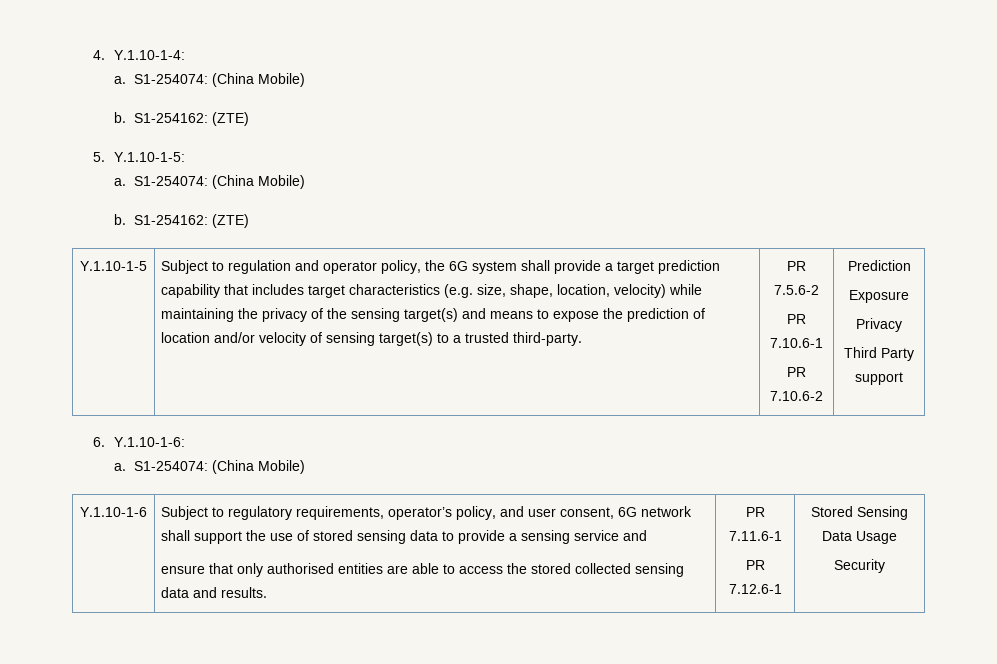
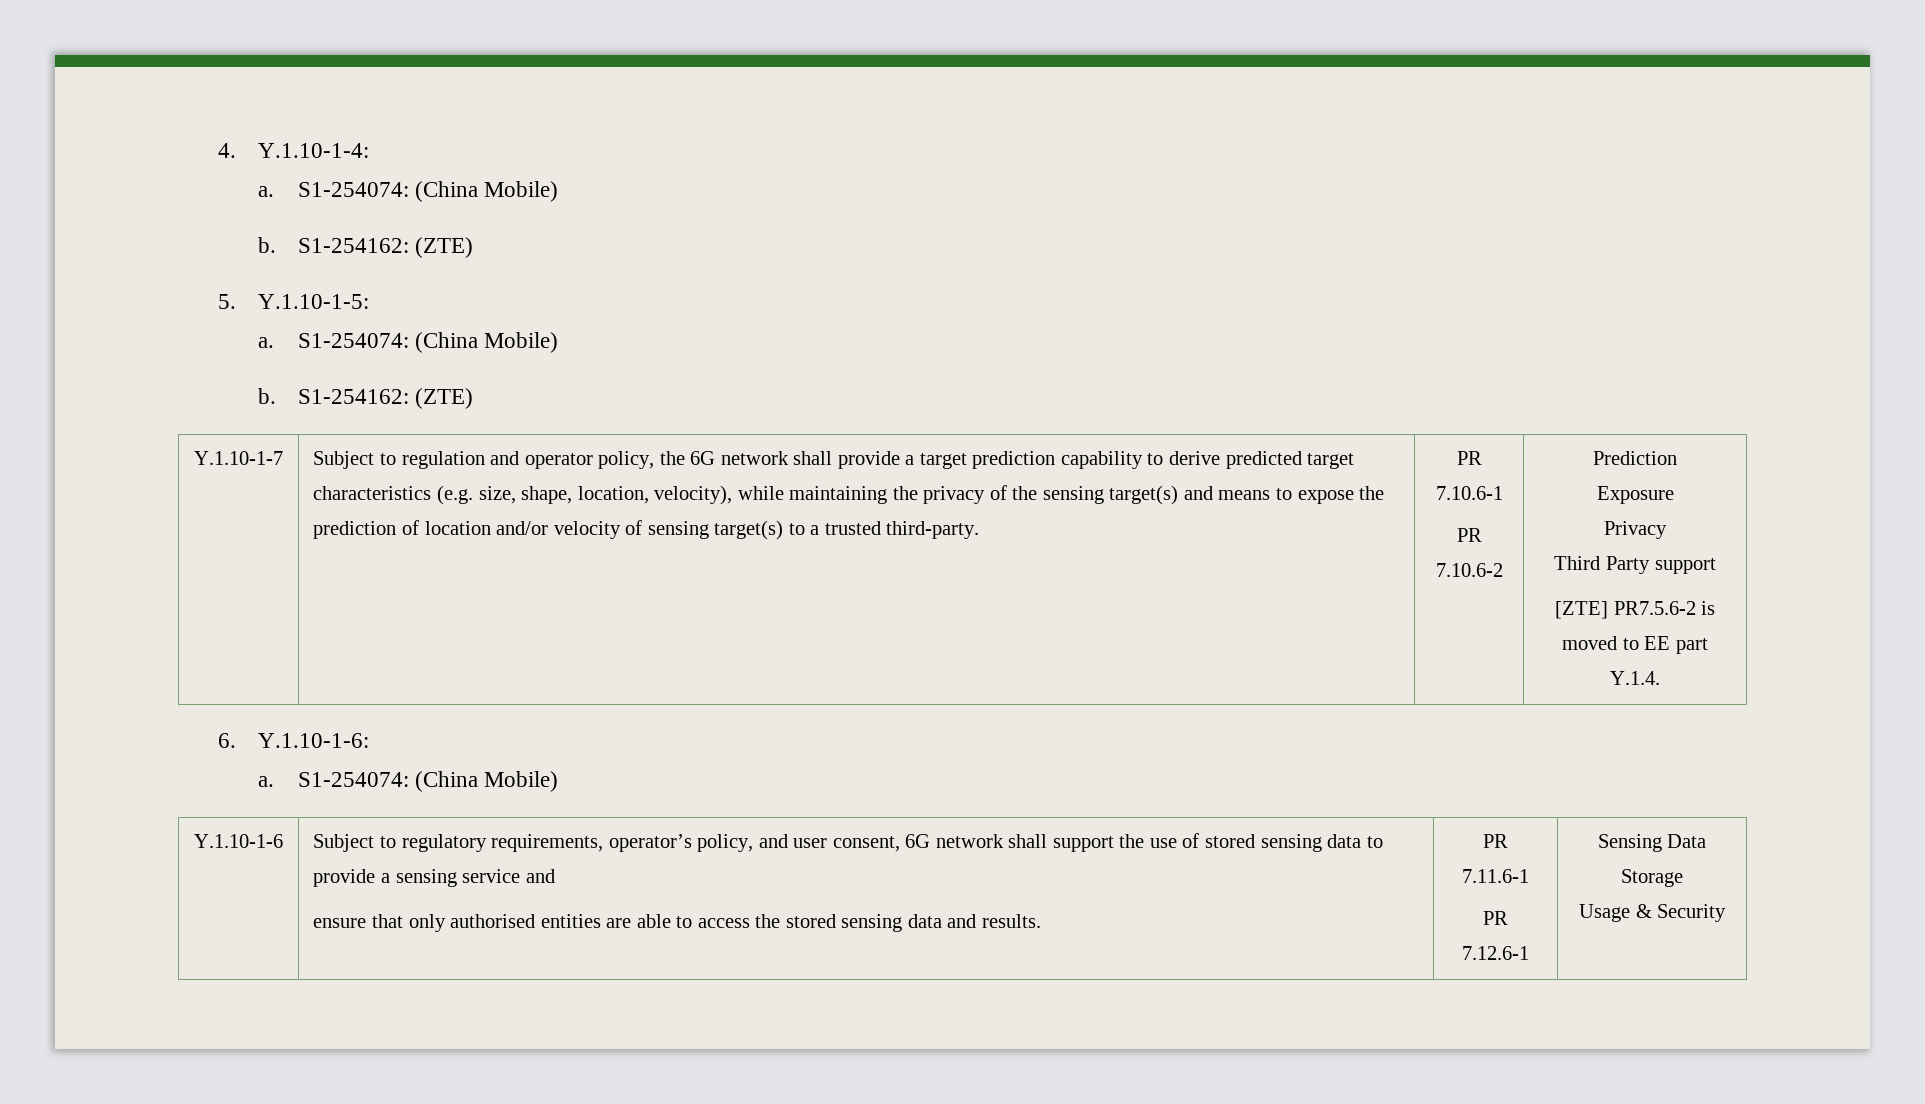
[80,261,147,271] Y.1.10-1-5 -> [194,451,283,465] Y.1.10-1-7
[472,261,518,274] system -> [720,451,789,465] network
[224,284,305,295] that includes -> [1147,451,1302,469] to derive predicted
[614,284,667,298] velocity) -> [654,485,733,505] velocity),
[774,285,819,295] [787,314,806,324] 7.5.6-2 // PR -> (1482, 458) none
(903, 378) none -> [1554,601,1716,619] [1562,636,1708,654] [1610,671,1660,685] // [ZTE] PR7.5.6-2 is moved to EE part Y.1.4.
[575,563,632,574] collected -> (836, 921) none
[811,506,853,517] Stored -> (1529, 953) none
(852, 536) none -> [1621,869,1683,887] Storage //
(897, 537) // -> [1635,904,1652,918] &

